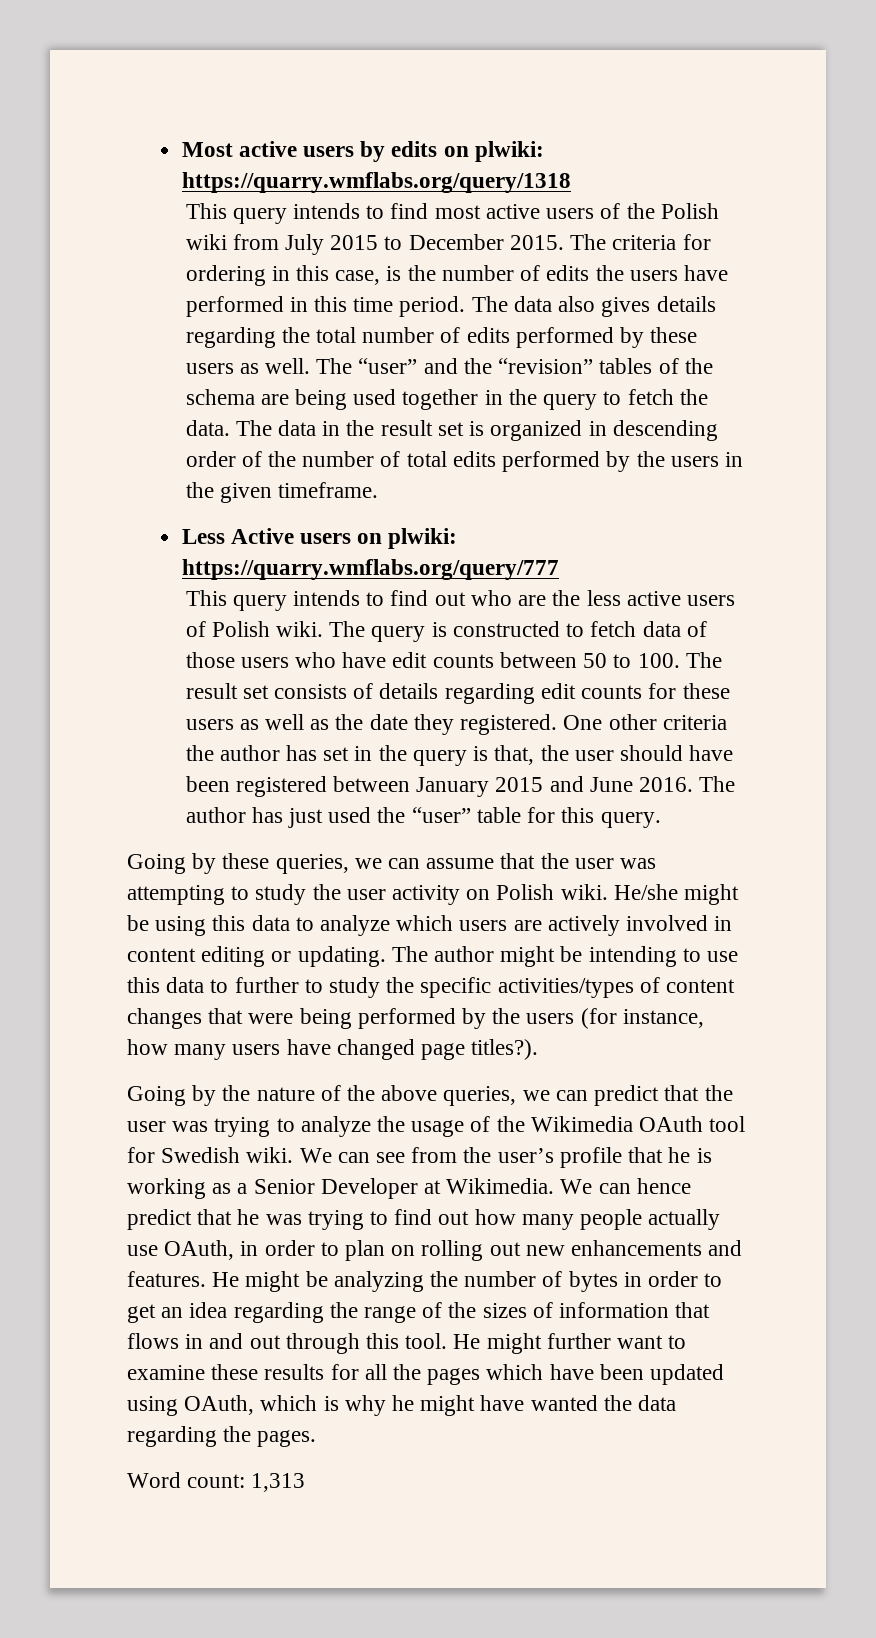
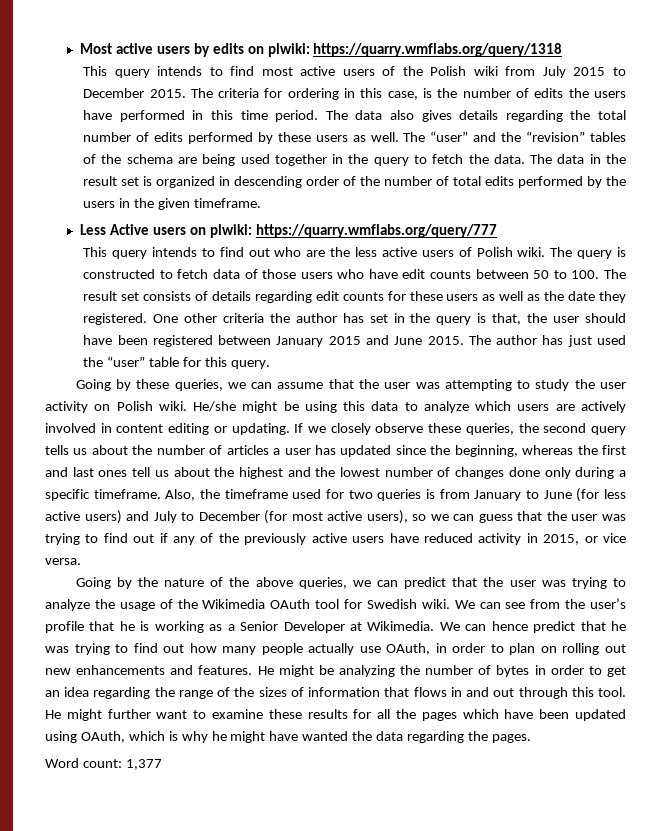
[639,777,694,792] 2016. -> [427,336,464,345] 2015.
[391,946,739,967] [127,977,736,998] [127,1008,704,1029] [127,1039,539,1060] The author might be intending to use this data to further to study the specific activities/types of content changes that were being performed by the users (for instance, how many users have changed page titles?). -> [294,423,627,435] [45,445,626,457] [45,467,626,479] [45,488,626,502] [45,510,627,524] [45,533,627,545] [45,558,81,565] If we closely observe these queries, the second query tells us about the number of articles a user has updated since the beginning, whereas the first and last ones tell us about the highest and the lowest number of changes done only during a specific timeframe. Also, the timeframe used for two queries is from January to June (for less active users) and July to December (for most active users), so we can guess that the user was trying to find out if any of the previously active users have reduced activity in 2015, or vice versa.
[251,1473,306,1492] 1,313 -> [125,759,162,770] 1,377

